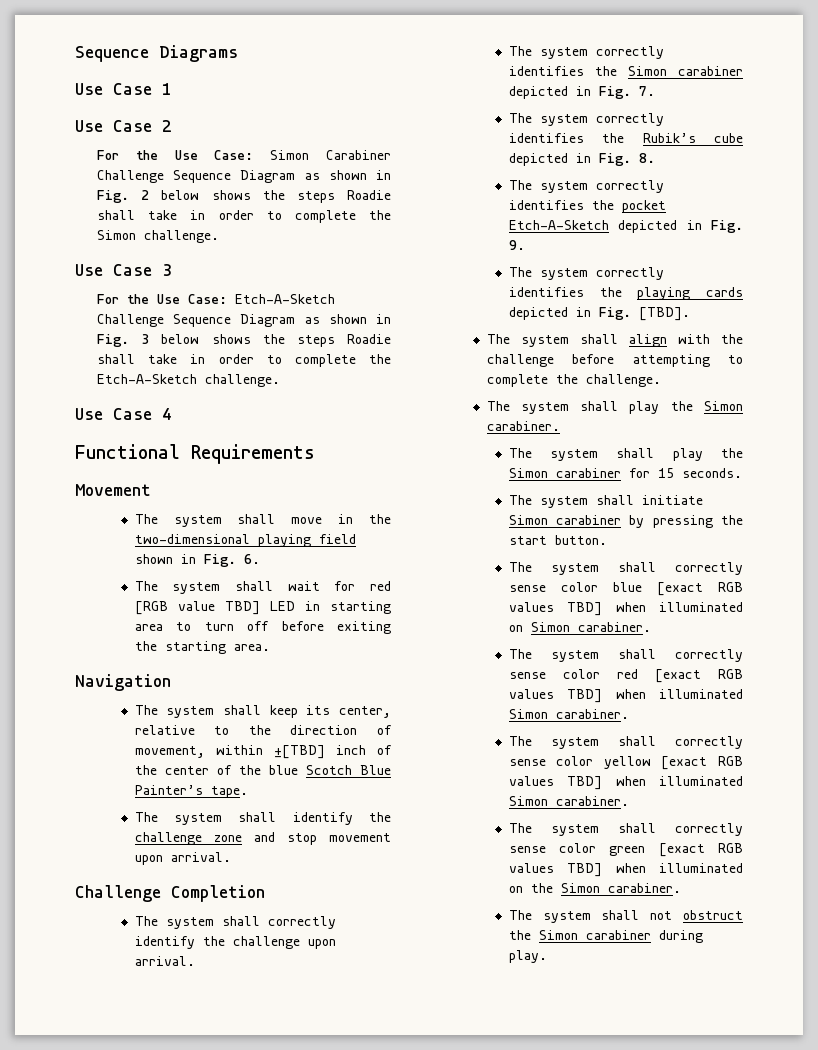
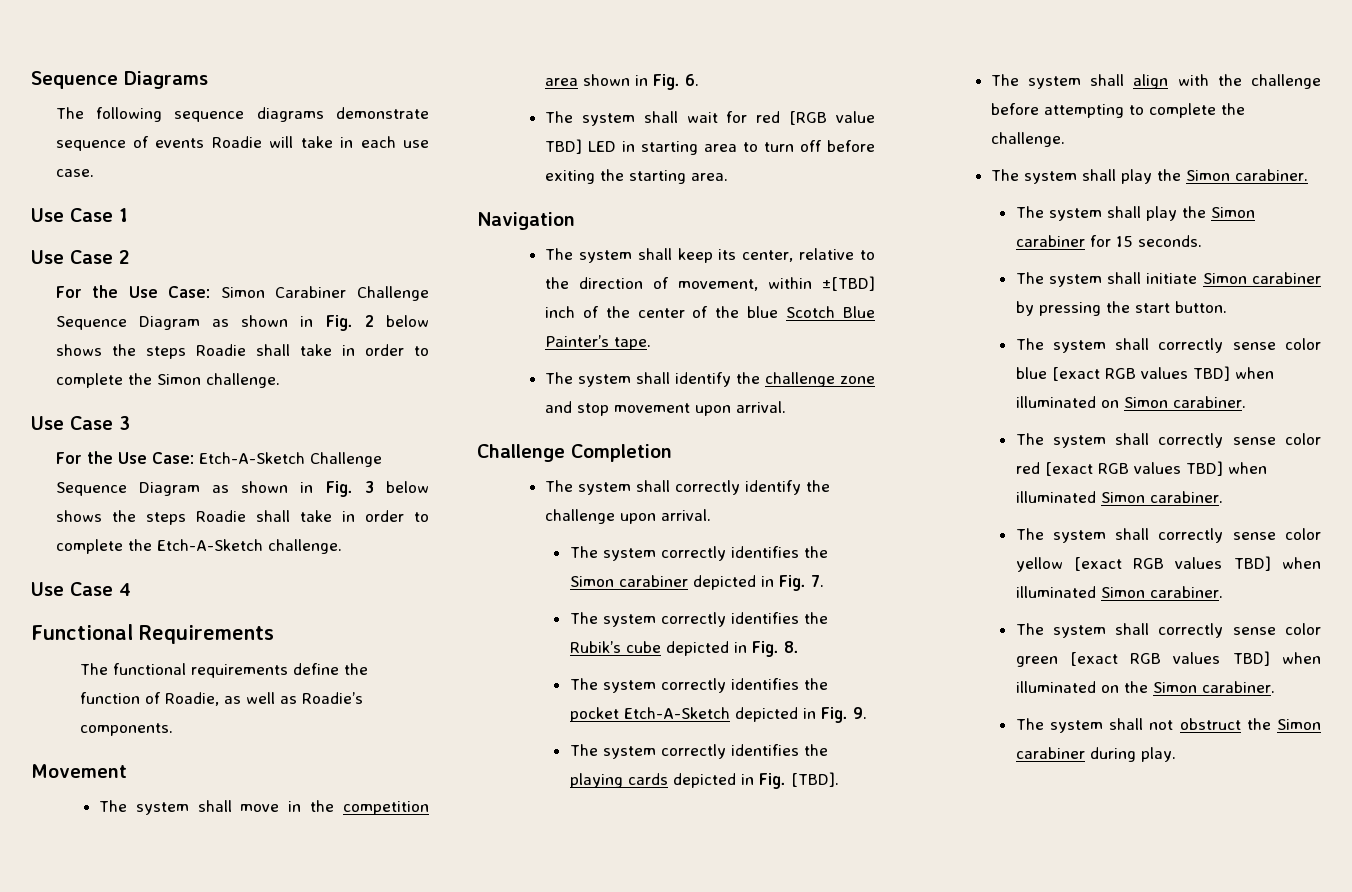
(238, 53) none -> [55,107,429,122] [55,136,429,151] [55,169,94,177] // The following sequence diagrams demonstrate sequence of events Roadie will take in each use case.
(315, 454) none -> [80,663,369,678] [80,692,364,706] [80,723,174,736] // The functional requirements define the function of Roadie, as well as Roadie’s components.
[134,534,356,547] two-dimensional playing field -> [343,801,429,815] [544,78,578,86] competition area

